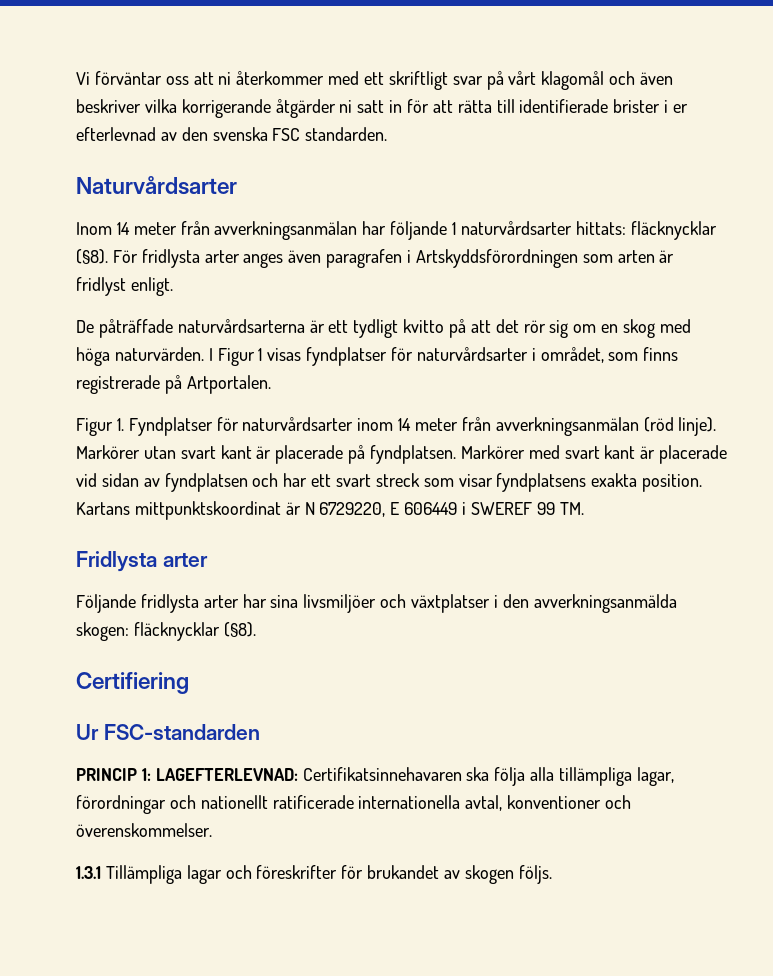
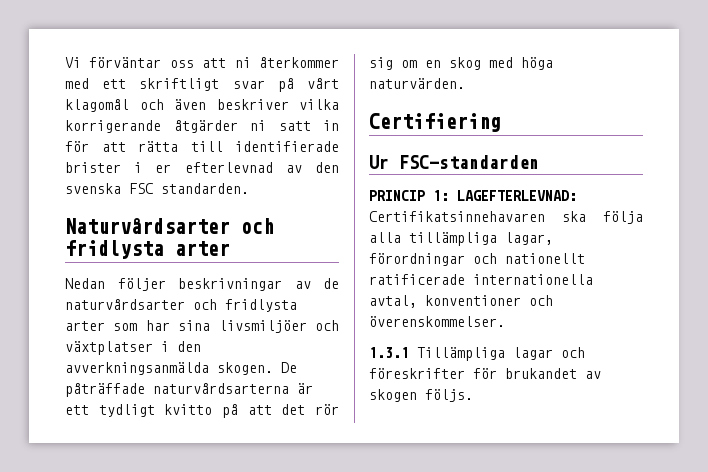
[76,221,717,240] [76,249,675,268] [76,277,173,296] // Inom 14 meter från avverkningsanmälan har följande 1 naturvårdsarter hittats: fläcknycklar (§8). För fridlysta arter anges även paragrafen i Artskyddsförordningen som arten är fridlyst enligt. // -> [241,218,274,234] [65,240,230,259] [65,278,339,291] [65,299,297,312] [65,320,339,333] [65,341,201,355] [65,362,273,375] och fridlysta arter // Nedan följer beskrivningar av de naturvårdsarter och fridlysta arter som har sina livsmiljöer och växtplatser i den avverkningsanmälda skogen.
[208,347,679,366] [76,375,271,394] [76,417,717,436] [76,445,728,464] [76,473,703,492] [76,501,584,520] [76,551,208,572] [76,594,677,613] [76,622,256,641] I Figur 1 visas fyndplatser för naturvårdsarter i området, som finns registrerade på Artportalen. // Figur 1. Fyndplatser för naturvårdsarter inom 14 meter från avverkningsanmälan (röd linje). Markörer utan svart kant är placerade på fyndplatsen. Markörer med svart kant är placerade vid sidan av fyndplatsen och har ett svart streck som visar fyndplatsens exakta position. Kartans mittpunktskoordinat är N 6729220, E 606449 i SWEREF 99 TM. // Fridlysta arter // Följande fridlysta arter har sina livsmiljöer och växtplatser i den avverkningsanmälda skogen: fläcknycklar (§8). -> (465, 83) none

